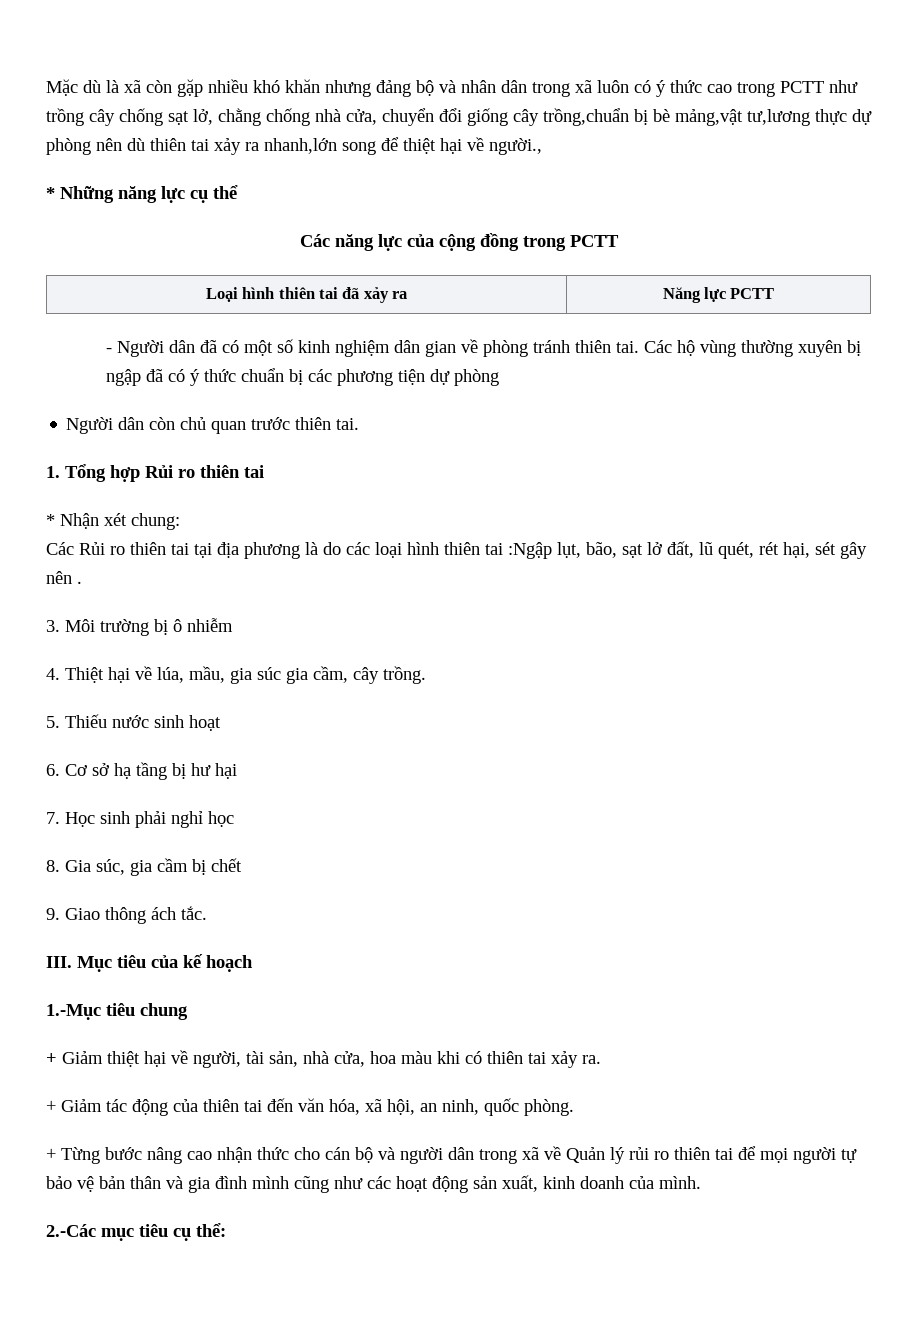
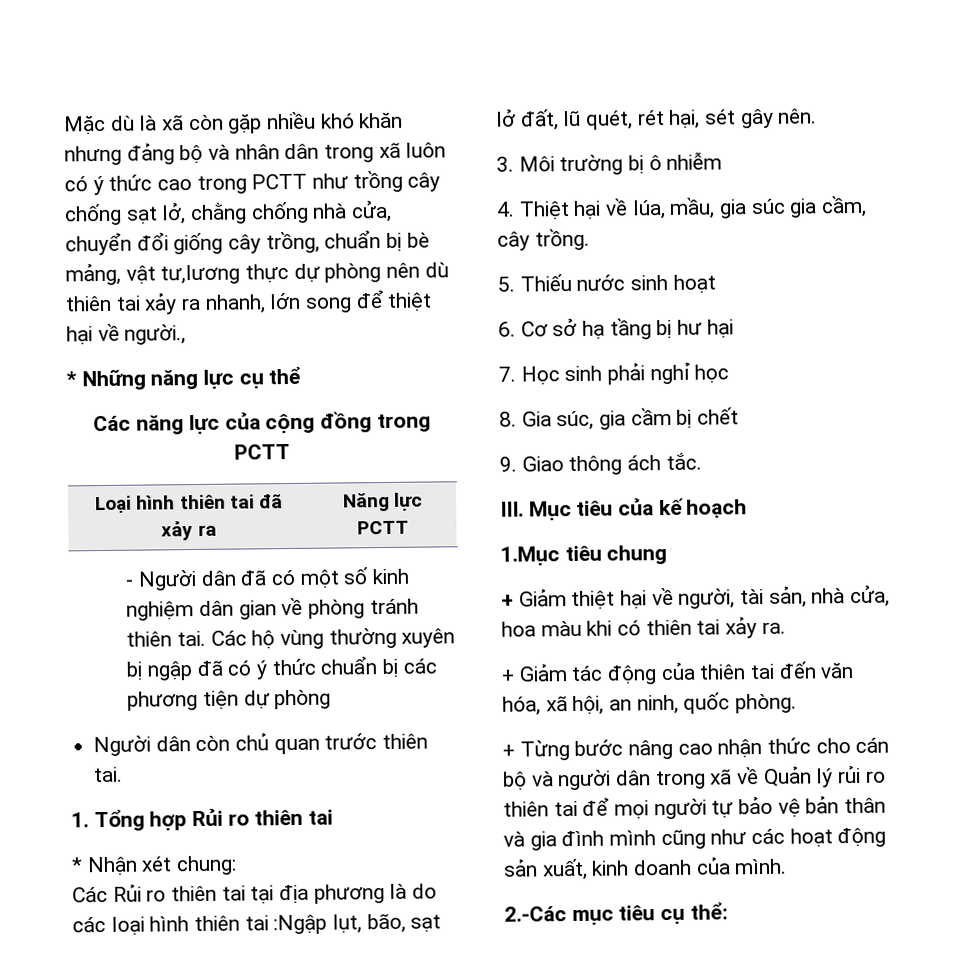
[543,108,743,126] trồng,chuẩn bị bè mảng,vật -> [265,230,430,254] [65,263,156,286] trồng, chuẩn bị bè mảng, vật
[264,138,337,154] nhanh,lớn -> [204,292,302,314] nhanh, lớn
[46,571,82,584] nên . -> [777,108,818,124] nên.
[46,1004,101,1020] 1.-Mục -> [500,546,560,566] 1.Mục

